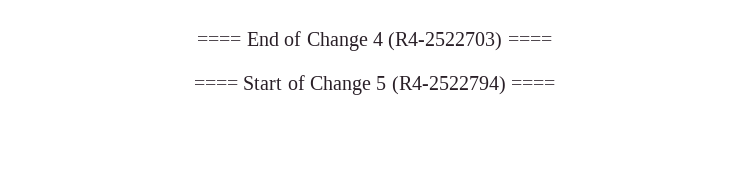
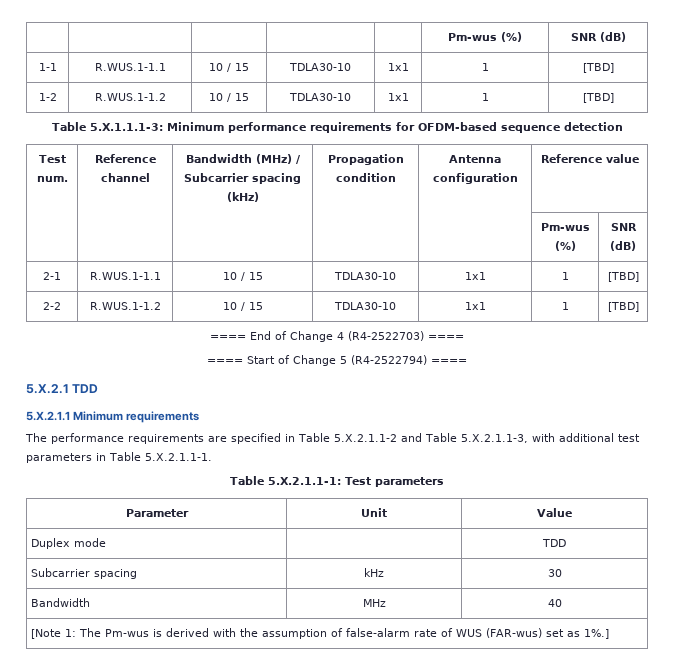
(197, 41) none -> [448,32,522,42] [570,32,626,42] [38,63,57,71] [94,63,166,71] [209,63,249,72] [289,63,351,71] [387,63,409,71] [481,63,489,71] [582,63,614,73] [38,93,57,101] [94,93,166,101] [209,93,249,102] [289,93,351,101] [387,93,409,101] [481,93,489,101] [582,93,614,103] [51,122,623,133] [38,155,66,163] [36,176,68,182] [94,154,156,163] [100,173,150,182] [185,154,301,164] [183,173,301,184] [226,192,259,202] [327,154,404,165] [335,173,396,182] [449,155,501,163] [432,173,518,184] [540,154,639,163] [540,223,590,231] [554,241,576,251] [610,223,637,231] [610,241,636,251] [43,272,61,280] [89,272,161,280] [222,272,263,281] [334,272,396,280] [464,272,486,280] [561,272,569,280] [607,272,639,282] [43,302,61,310] [89,302,161,310] [222,302,263,311] [334,302,396,310] [464,302,486,310] [561,302,569,310] [607,302,639,312] | | | | | Pm-wus (%) | SNR (dB) // 1-1 | R.WUS.1-1.1 | 10 / 15 | TDLA30-10 | 1x1 | 1 | [TBD] // 1-2 | R.WUS.1-1.2 | 10 / 15 | TDLA30-10 | 1x1 | 1 | [TBD] // Table 5.X.1.1.1-3: Minimum performance requirements for OFDM-based sequence detection // Test num. | Reference channel | Bandwidth (MHz) / Subcarrier spacing (kHz) | Propagation condition | Antenna configuration | Reference value // | | | | | Pm-wus (%) | SNR (dB) // 2-1 | R.WUS.1-1.1 | 10 / 15 | TDLA30-10 | 1x1 | 1 | [TBD] // 2-2 | R.WUS.1-1.2 | 10 / 15 | TDLA30-10 | 1x1 | 1 | [TBD] //
(556, 85) none -> [26,384,99,394] [26,411,200,423] [25,433,640,444] [26,452,212,463] [229,476,445,487] [125,509,189,517] [361,508,387,517] [537,508,572,517] [30,538,106,549] [542,539,566,547] [30,568,137,579] [364,568,384,577] [547,569,562,577] [30,598,90,607] [362,599,386,607] [547,599,562,607] [30,628,609,639] // 5.X.2.1 TDD // 5.X.2.1.1 Minimum requirements // The performance requirements are specified in Table 5.X.2.1.1-2 and Table 5.X.2.1.1-3, with additional test parameters in Table 5.X.2.1.1-1. // Table 5.X.2.1.1-1: Test parameters // Parameter | Unit | Value // Duplex mode | | TDD // Subcarrier spacing | kHz | 30 // Bandwidth | MHz | 40 // [Note 1: The Pm-wus is derived with the assumption of false-alarm rate of WUS (FAR-wus) set as 1%.]

